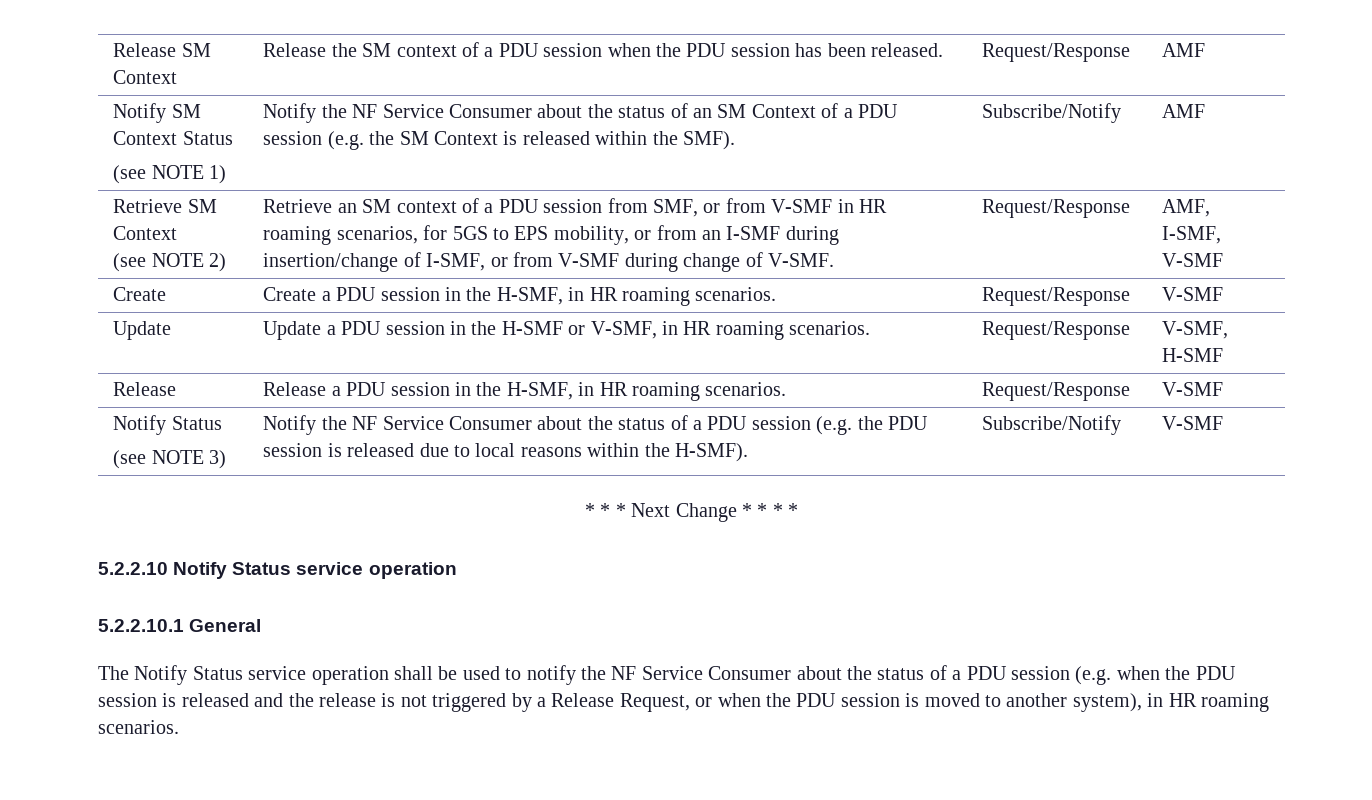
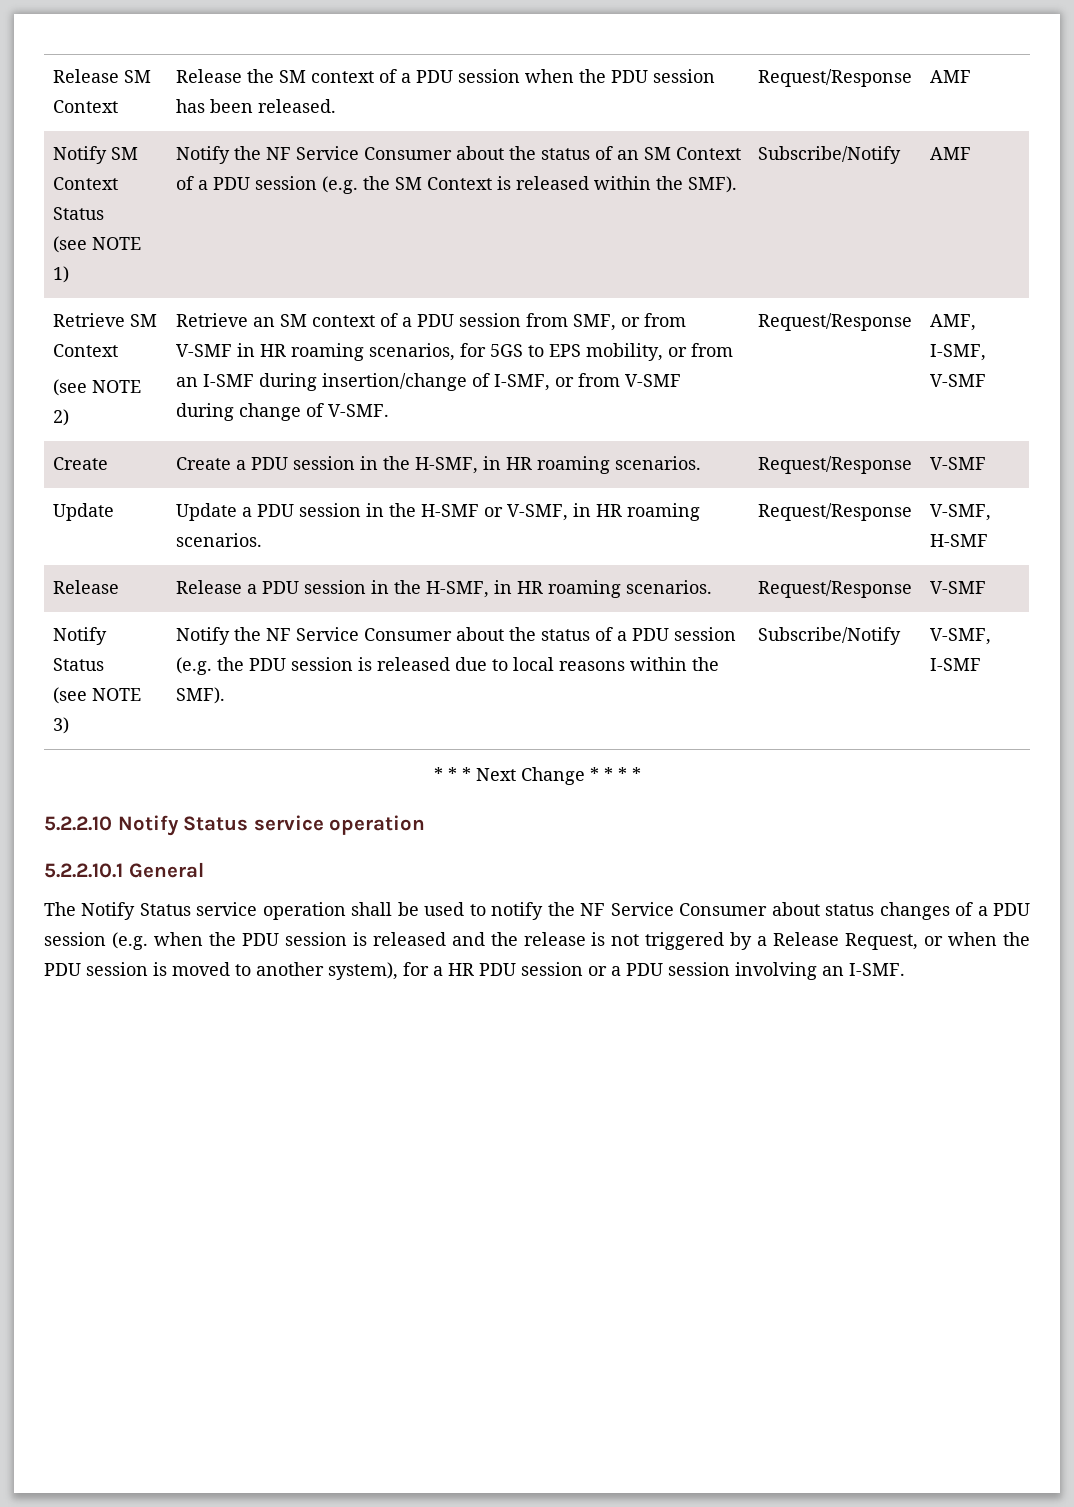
[675,443,749,462] [982,415,1122,435] [1162,416,1224,430] H-SMF). | Subscribe/Notify | V-SMF -> [175,687,225,704] [757,627,901,645] [929,628,991,645] [929,658,981,671] SMF). | Subscribe/Notify | V-SMF, I-SMF
[846,666,925,680] the status -> [825,902,950,920] status changes
[1147,693,1269,712] [98,720,179,734] in HR roaming scenarios. -> [403,962,905,980] for a HR PDU session or a PDU session involving an I-SMF.

